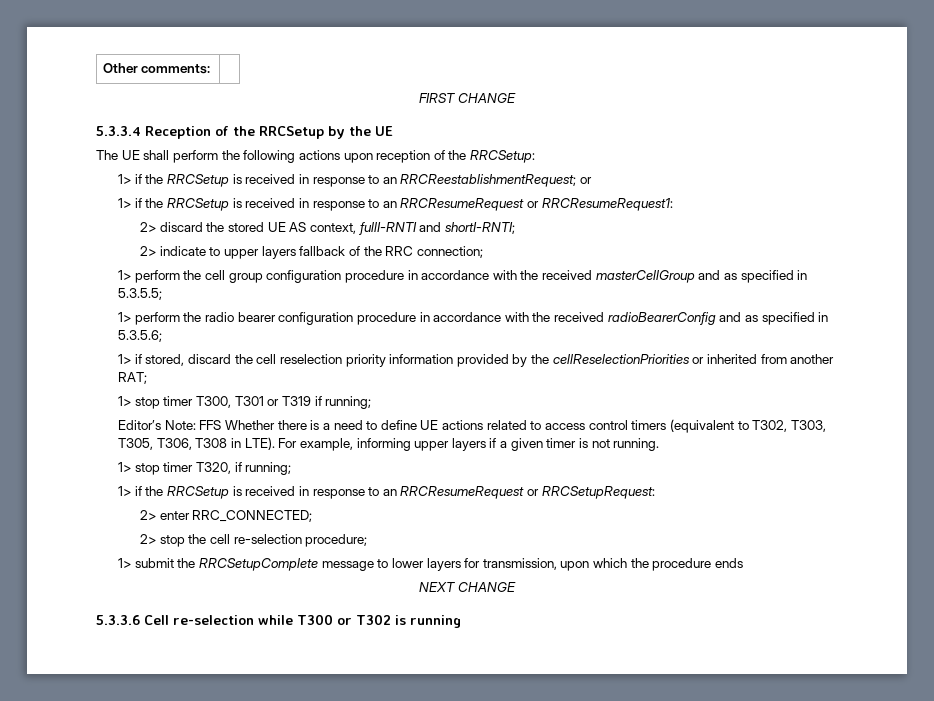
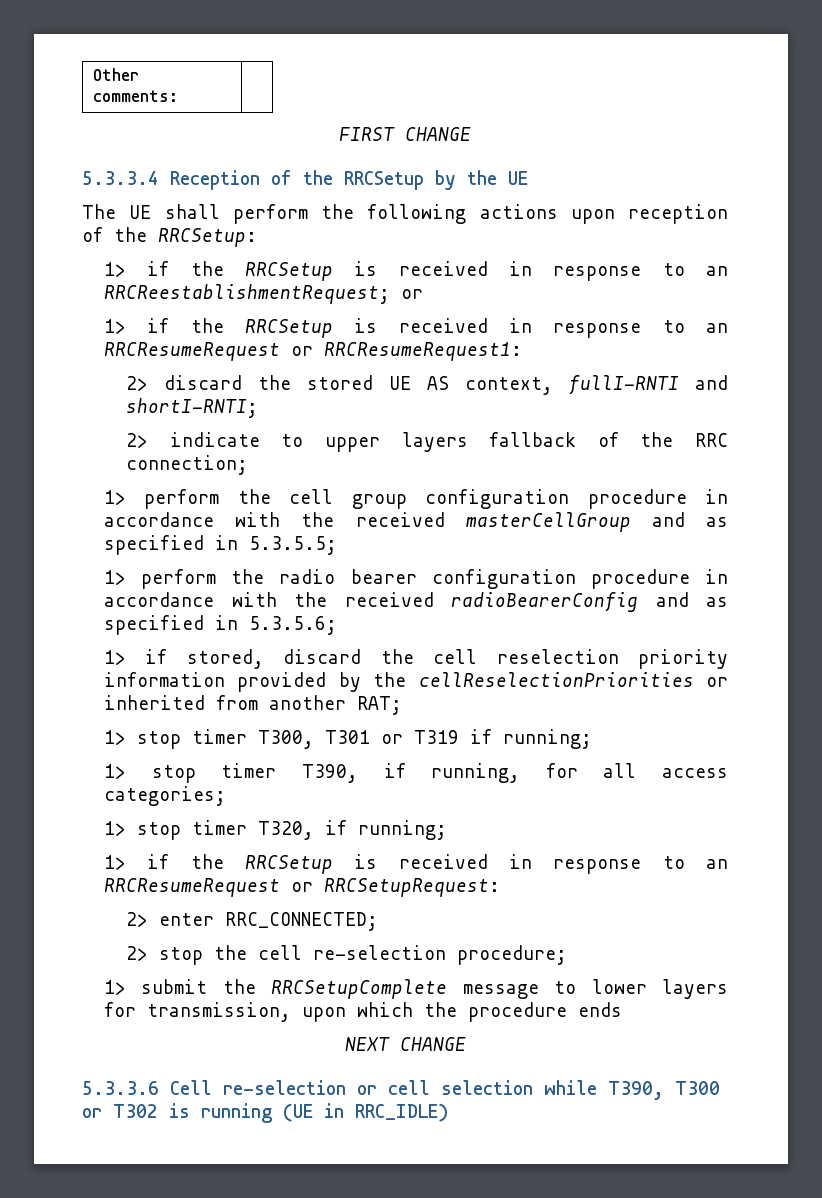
[117,419,826,433] [117,437,660,451] Editor’s Note: FFS Whether there is a need to define UE actions related to access control timers (equivalent to T302, T303, T305, T306, T308 in LTE). For example, informing upper layers if a given timer is not running. -> [104,763,728,783] [104,786,227,806] 1> stop timer T390, if running, for all access categories;
[258,615,293,625] while -> [357,1080,664,1100] or cell selection while T390,
(461, 621) none -> [283,1103,448,1122] (UE in RRC_IDLE)

